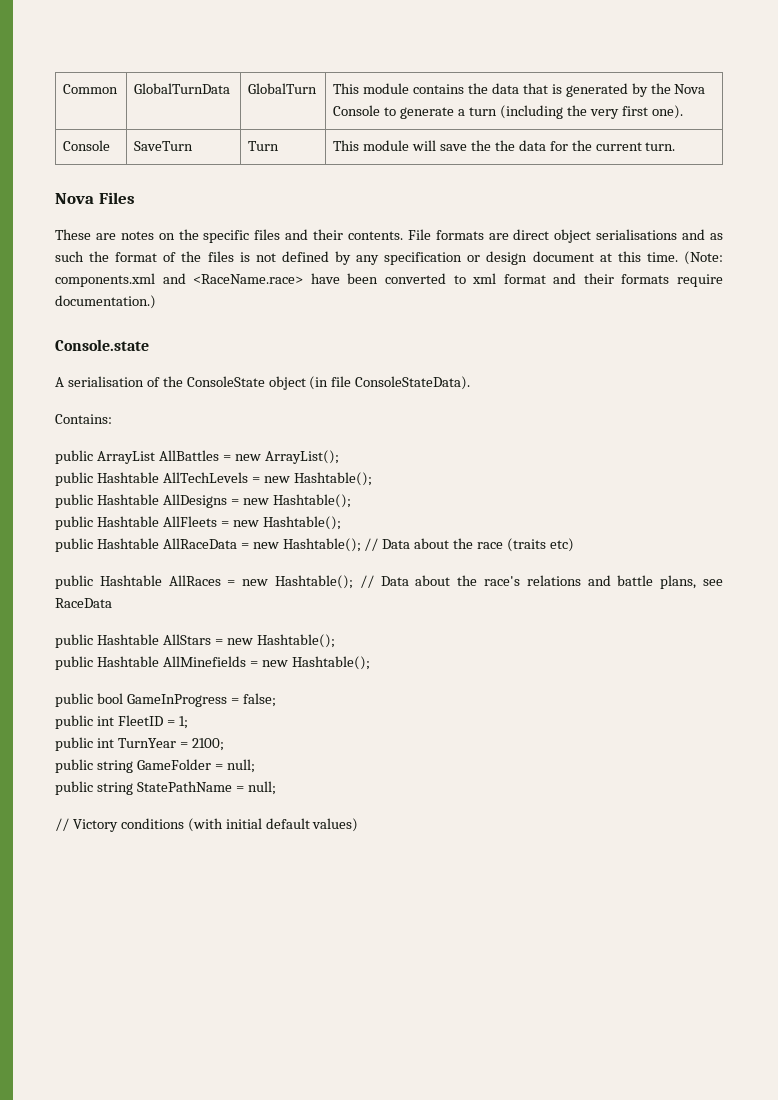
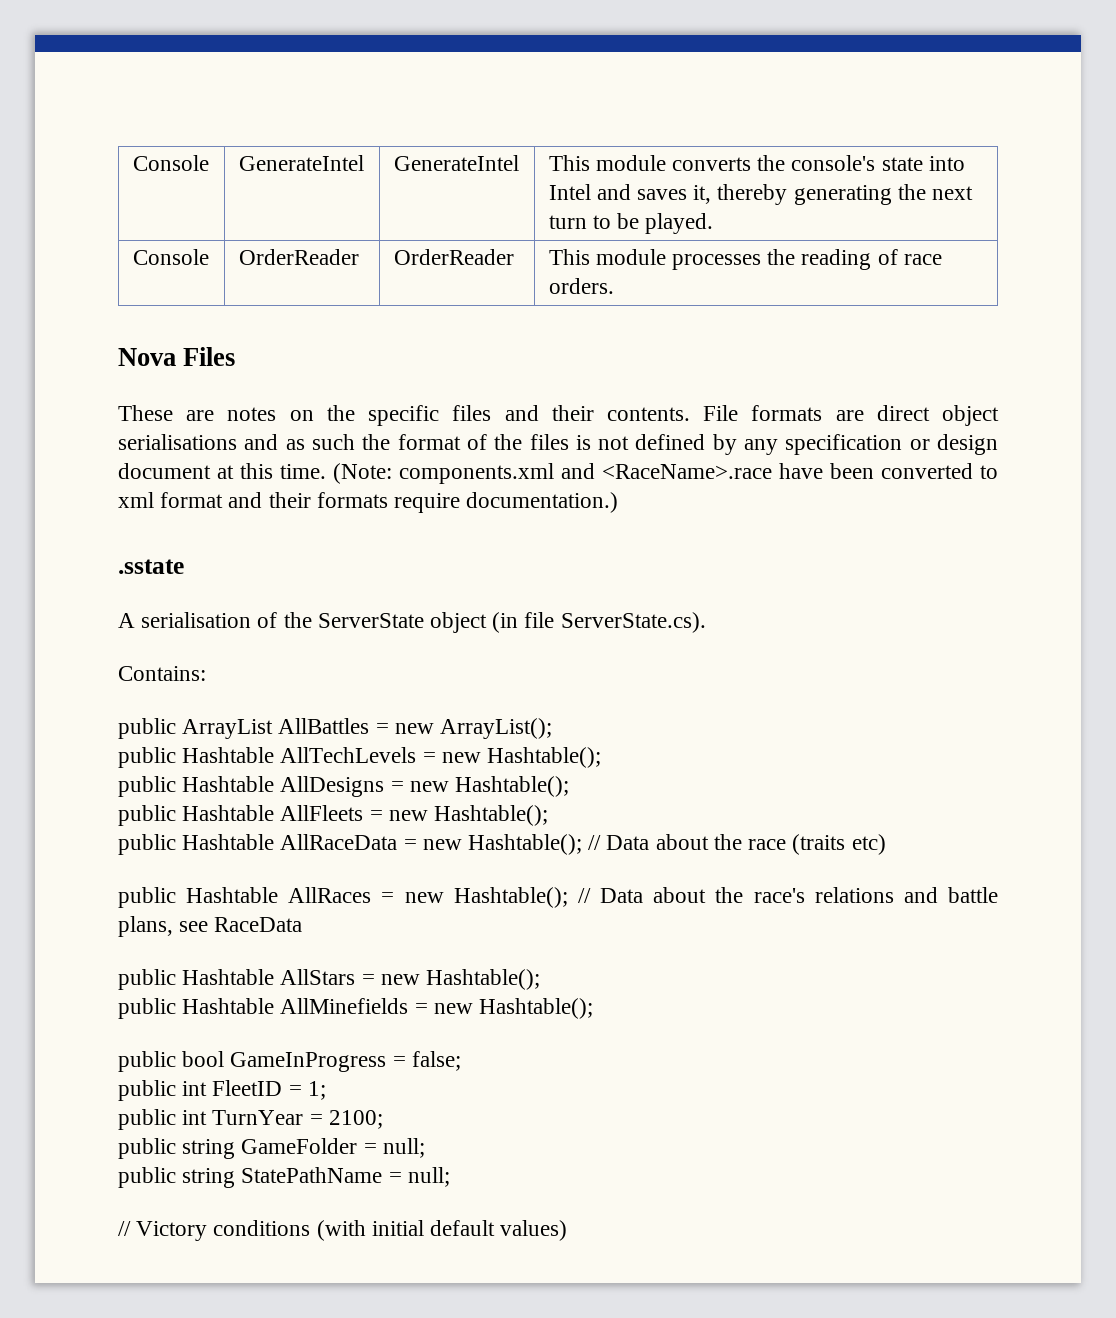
[63,84,119,94] [134,83,231,94] [248,83,318,94] [333,83,706,97] [333,105,683,119] [63,140,111,151] [134,141,194,151] [248,141,280,151] [333,140,676,151] Common | GlobalTurnData | GlobalTurn | This module contains the data that is generated by the Nova Console to generate a turn (including the very first one). // Console | SaveTurn | Turn | This module will save the the data for the current turn. -> [132,155,209,171] [238,155,364,171] [393,155,519,171] [548,155,965,171] [548,184,974,205] [548,213,714,234] [132,249,209,265] [238,249,359,265] [393,249,514,265] [548,249,942,270] [548,278,614,294] Console | GenerateIntel | GenerateIntel | This module converts the console's state into Intel and saves it, thereby generating the next turn to be played. // Console | OrderReader | OrderReader | This module processes the reading of race orders.
[193,274,304,284] <RaceName.race> -> [602,464,772,479] <RaceName>.race
[55,339,149,351] Console.state -> [118,559,184,574] .sstate
[186,376,265,387] ConsoleState -> [317,613,424,628] ServerState
[355,376,471,390] ConsoleStateData). -> [560,612,706,633] ServerState.cs).

